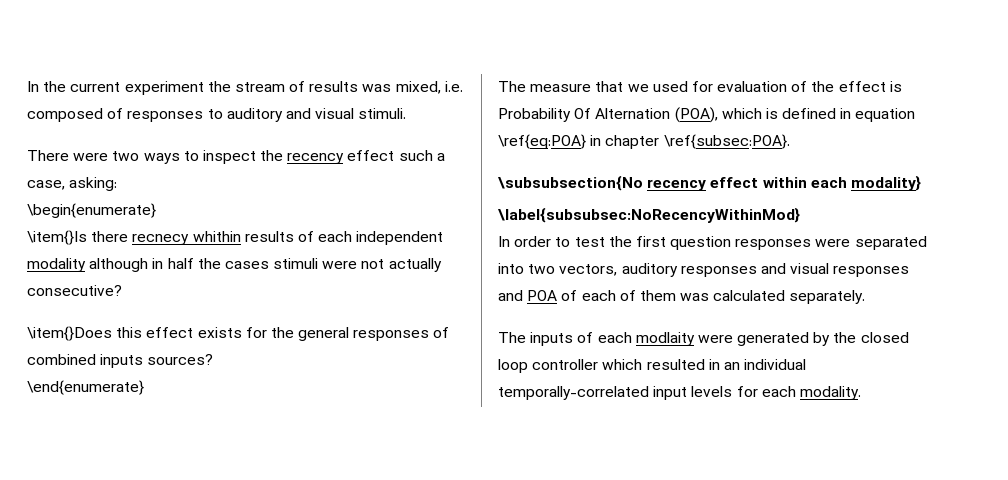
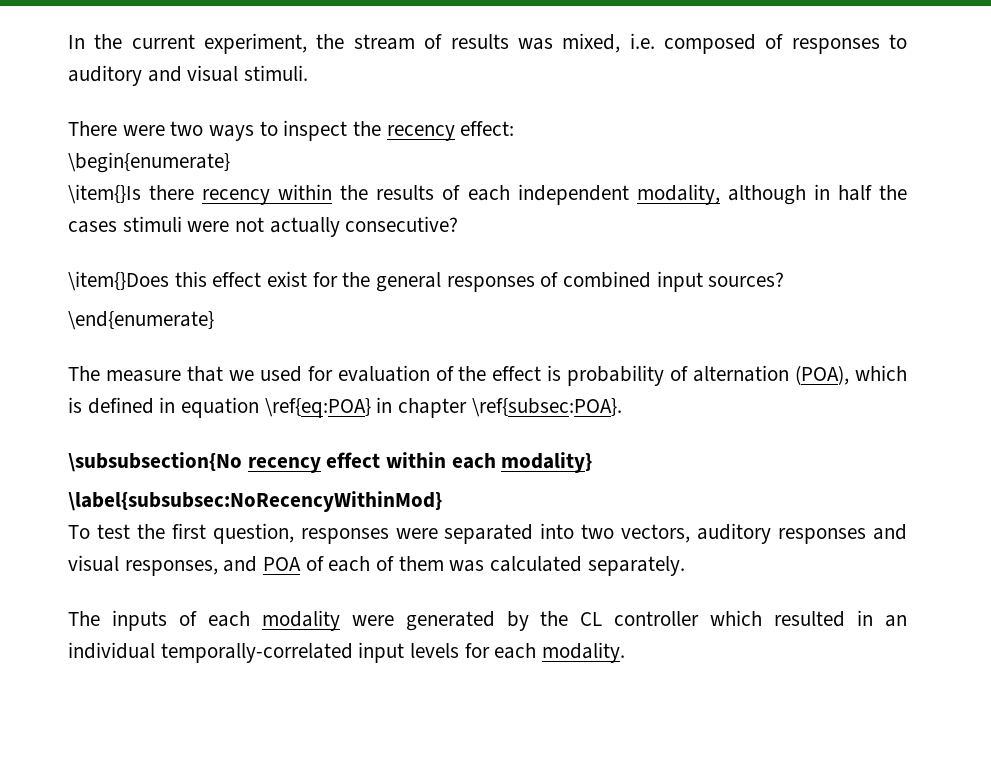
[124,81,204,95] experiment -> [204,33,308,54] experiment,
[347,150,445,161] [27,177,118,191] effect such a case, asking: -> [460,121,515,136] effect:
[132,231,241,245] recnecy whithin -> [202,184,369,205] recency within the
[27,258,86,272] modality -> [636,184,720,205] modality,
[197,327,242,338] exists -> [267,271,308,287] exist
[100,354,144,368] inputs -> [656,271,703,292] input
[498,108,671,122] Probability Of Alternation -> [567,365,790,386] probability of alternation
[498,236,571,247] In order to -> [68,525,90,539] To
[670,236,732,250] question -> [212,523,294,544] question,
[833,266,910,277] responses -> [124,560,218,576] responses,
[635,332,695,346] modlaity -> [261,610,340,631] modality
[860,332,909,343] [498,359,528,373] closed loop -> [580,612,603,626] CL

